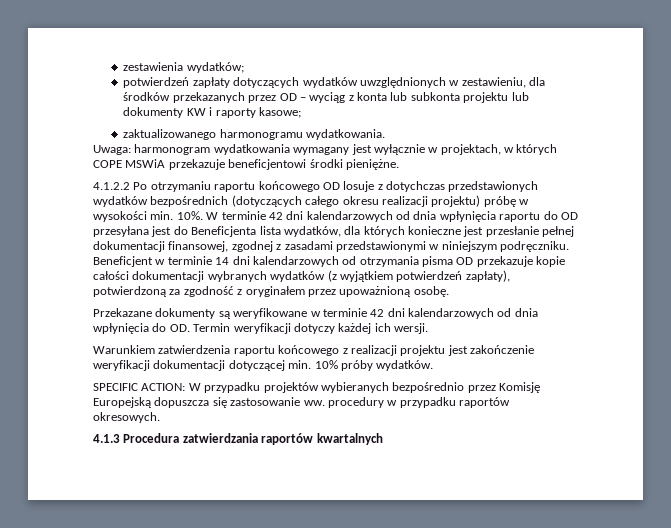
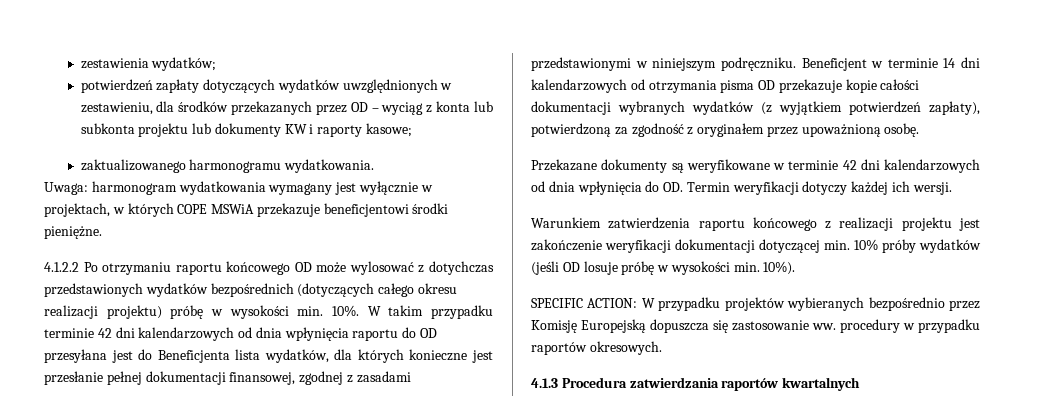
[343,181,375,192] losuje -> [316,261,414,275] może wylosować
(219, 216) none -> [388,305,494,319] takim przypadku
[376,360,434,371] wydatków. -> [919,239,981,253] [531,261,796,275] wydatków (jeśli OD losuje próbę w wysokości min. 10%).

